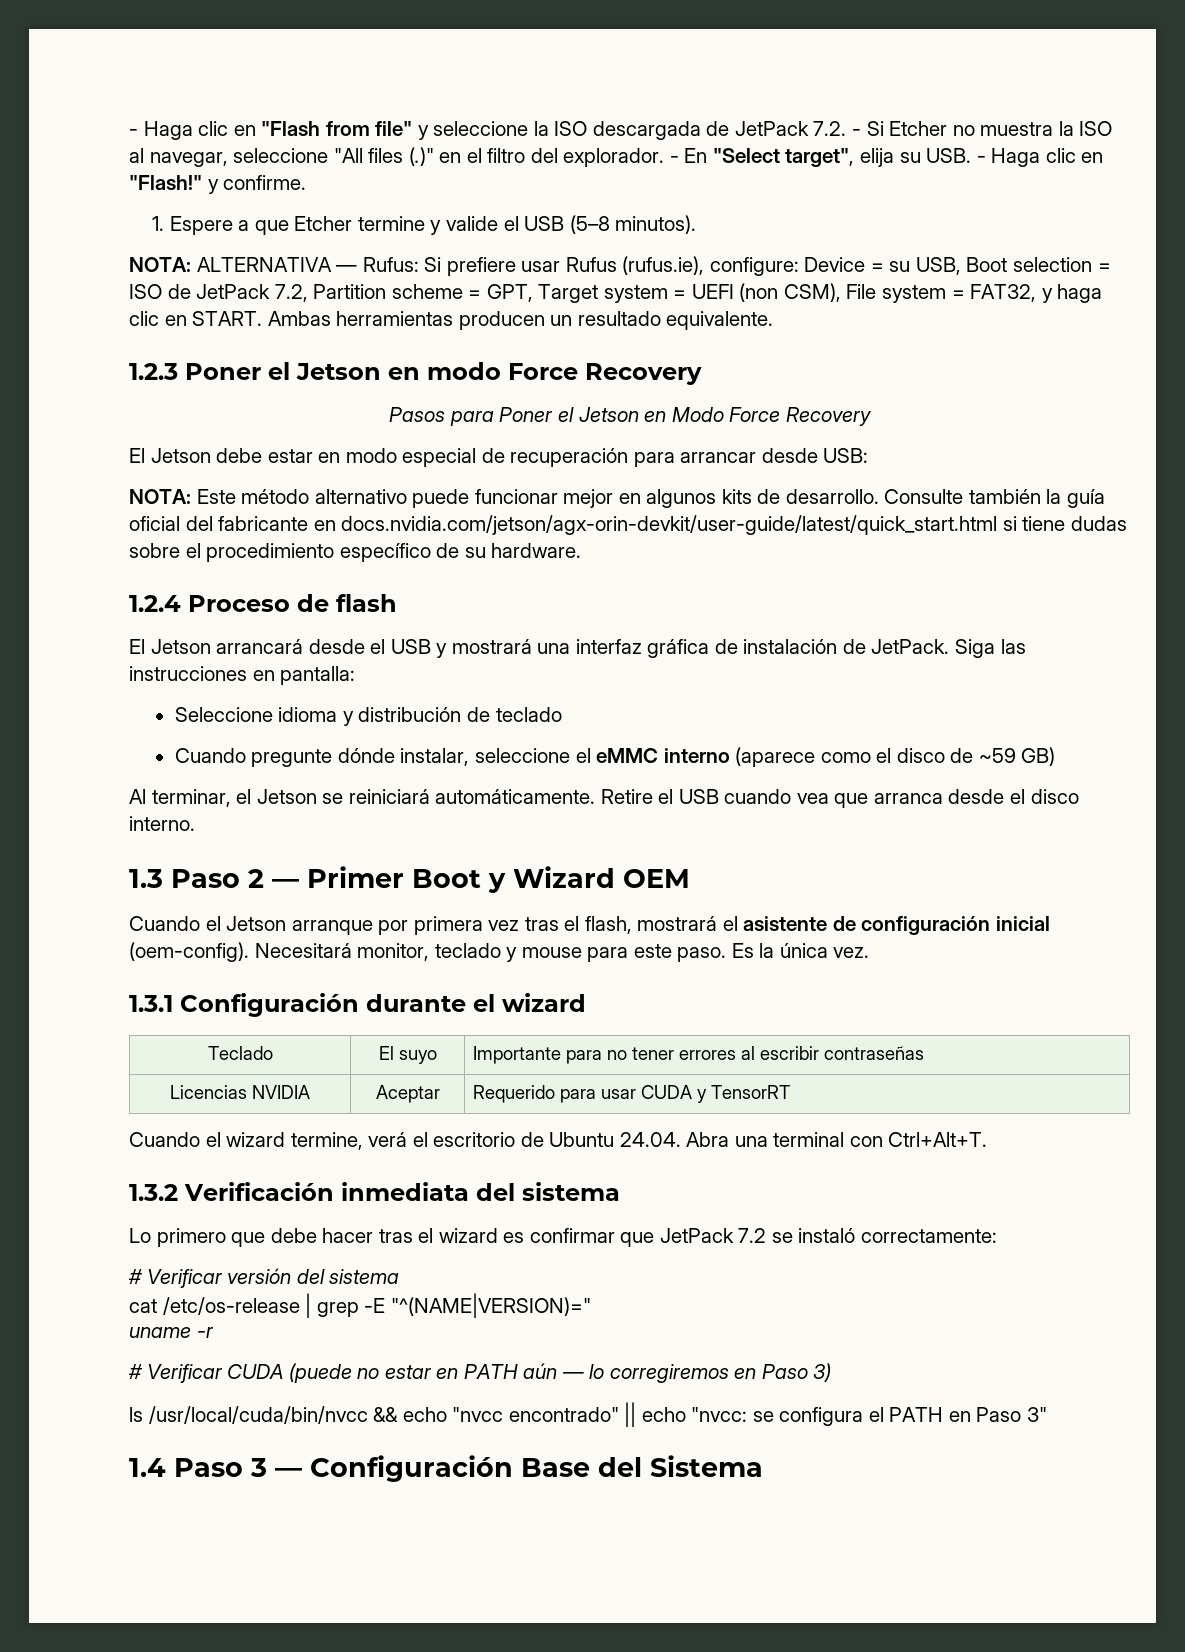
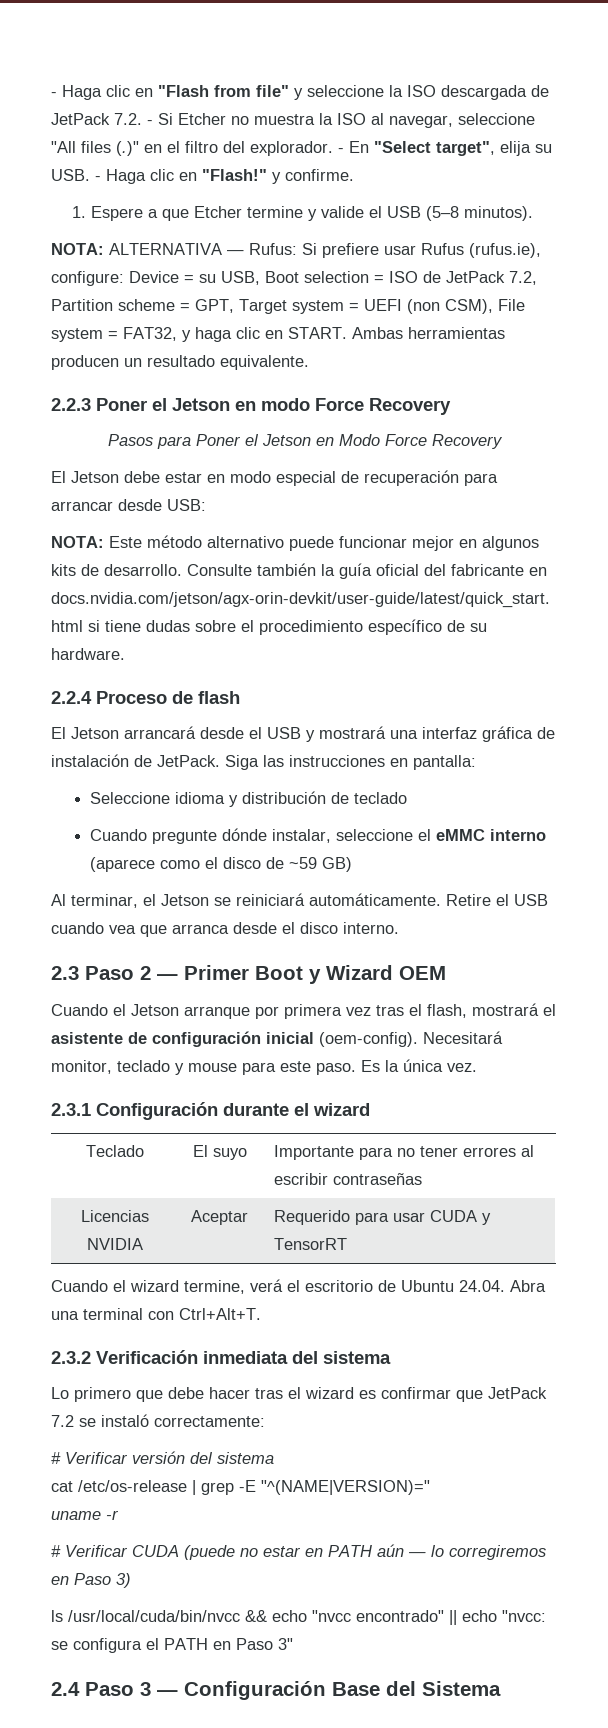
[129,363,178,380] 1.2.3 -> [51,398,91,411] 2.2.3
[129,595,181,612] 1.2.4 -> [51,691,92,704] 2.2.4
[129,869,163,888] 1.3 -> [51,966,79,980] 2.3
[129,995,173,1012] 1.3.1 -> [51,1103,91,1116] 2.3.1
[129,1184,178,1201] 1.3.2 -> [51,1351,91,1364] 2.3.2
[129,1458,166,1477] 1.4 -> [51,1682,80,1696] 2.4

